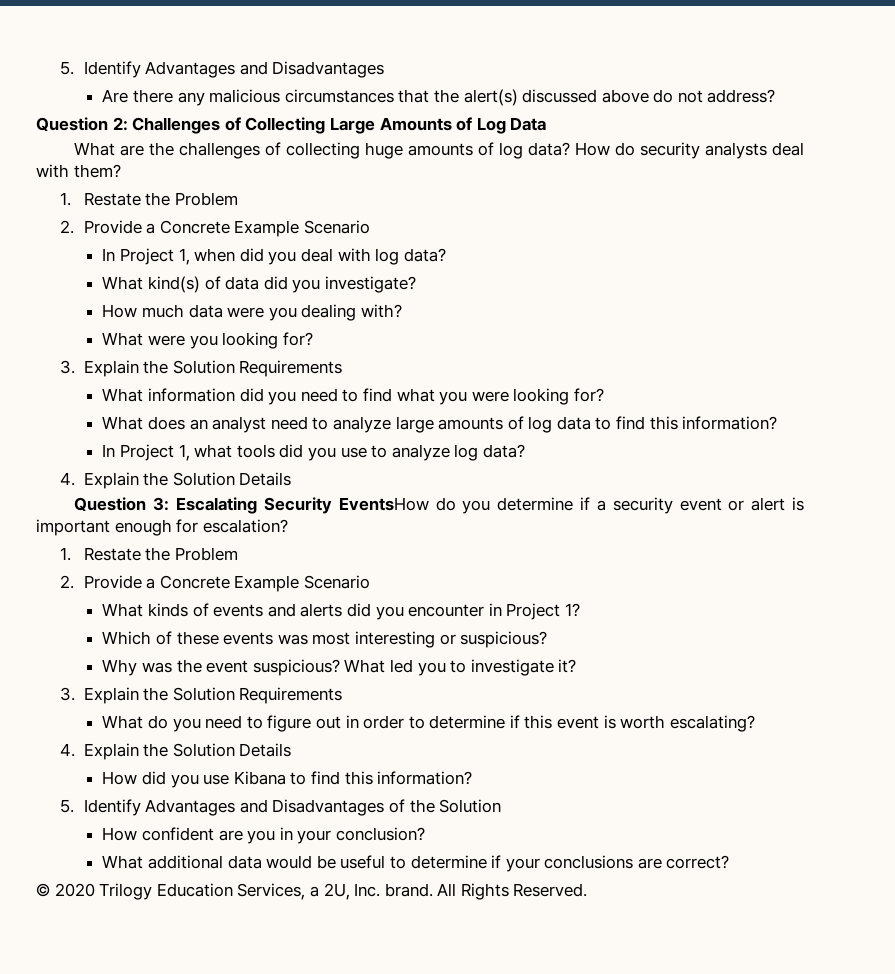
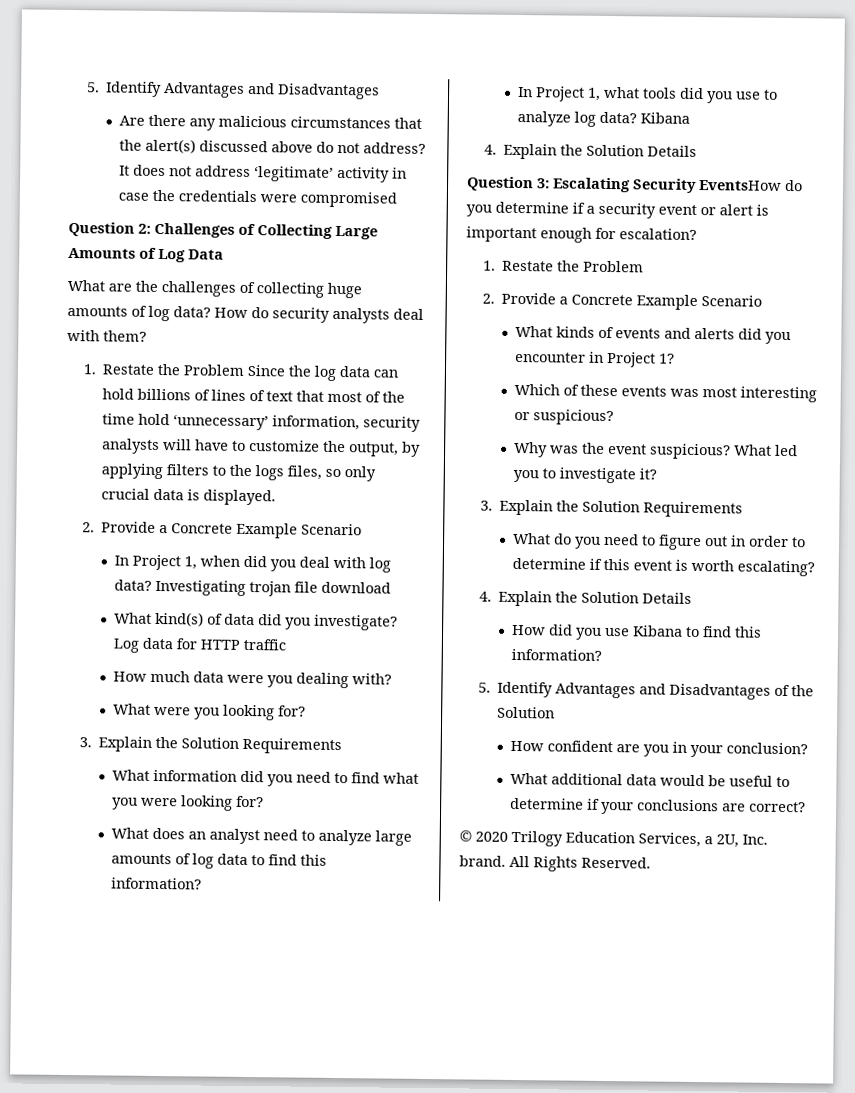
(776, 96) none -> [118,164,407,183] [117,189,397,208] It does not address ‘legitimate’ activity in case the credentials were compromised
(238, 199) none -> [247,364,399,381] [102,388,406,403] [102,413,422,432] [102,438,422,457] [101,463,377,482] [101,488,277,506] Since the log data can hold billions of lines of text that most of the time hold ‘unnecessary’ information, security analysts will have to customize the output, by applying filters to the logs files, so only crucial data is displayed.
(446, 255) none -> [154,579,391,597] Investigating trojan file download
(416, 284) none -> [112,637,286,653] Log data for HTTP traffic
(525, 451) none -> [639,112,690,124] Kibana

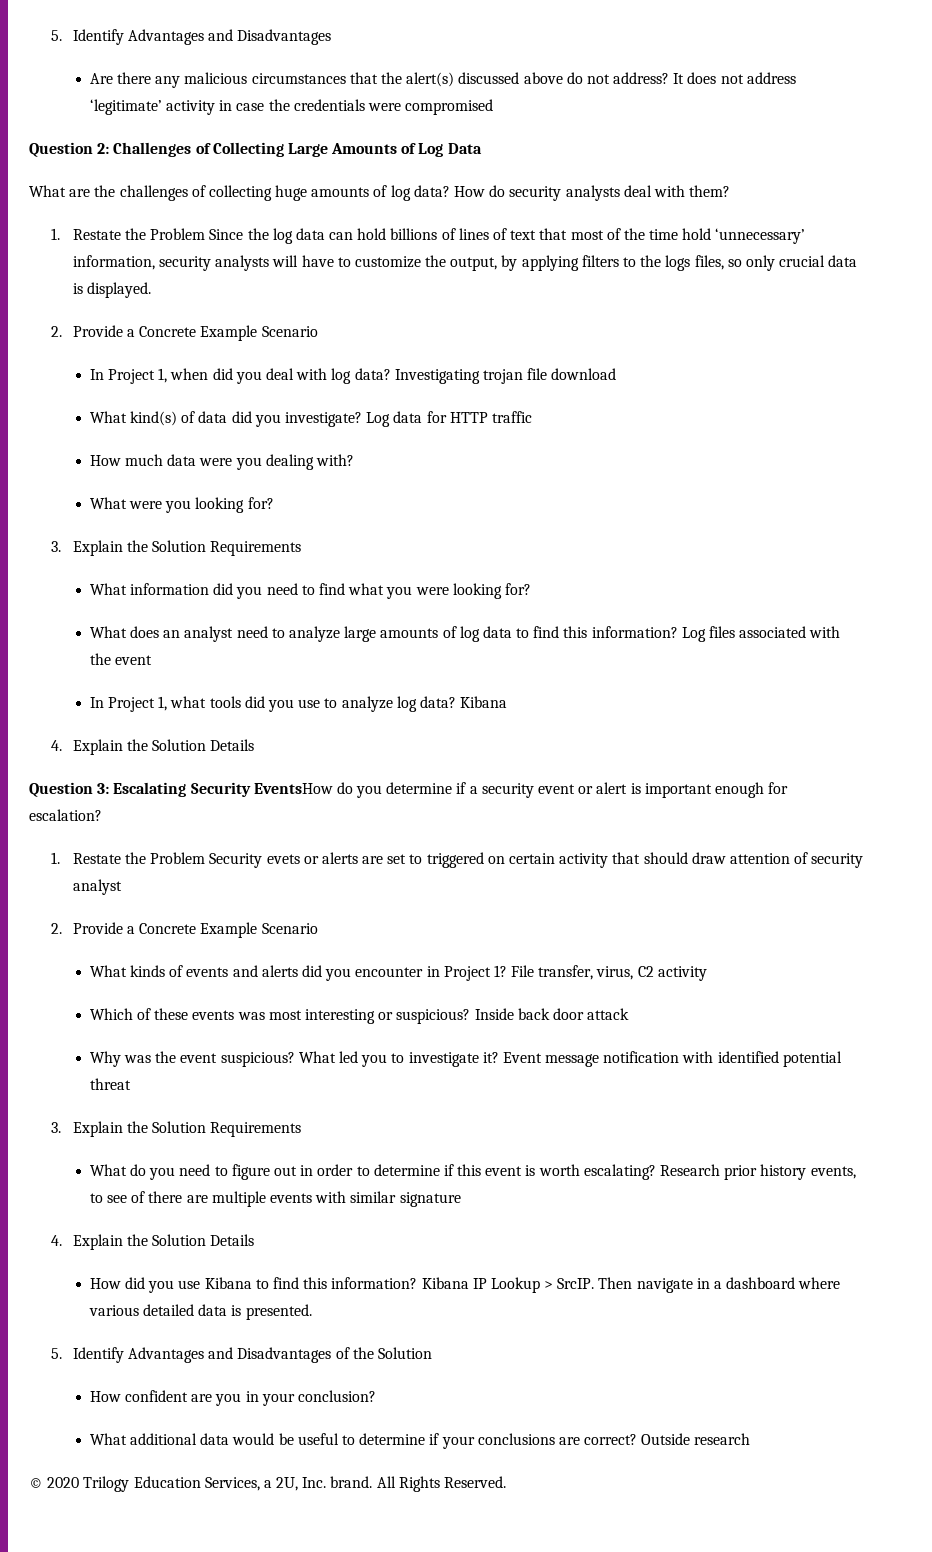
(202, 883) none -> [681,626,841,642] [89,653,153,665] Log files associated with the event
(645, 266) none -> [209,852,864,868] [72,879,122,895] Security evets or alerts are set to triggered on certain activity that should draw attention of security analyst
(675, 358) none -> [511,965,707,981] File transfer, virus, C2 activity
(614, 417) none -> [474,1008,630,1020] Inside back door attack
(657, 474) none -> [502,1051,842,1067] [89,1078,131,1090] Event message notification with identified potential threat
(815, 568) none -> [659,1164,856,1180] [89,1191,461,1207] Research prior history events, to see of there are multiple events with similar signature
(602, 654) none -> [421,1277,841,1293] [88,1304,312,1320] Kibana IP Lookup > SrcIP. Then navigate in a dashboard where various detailed data is presented.
(806, 807) none -> [641,1433,751,1445] Outside research

